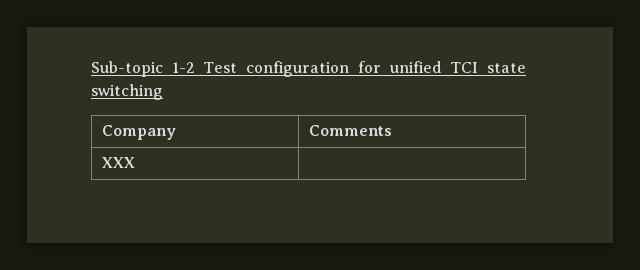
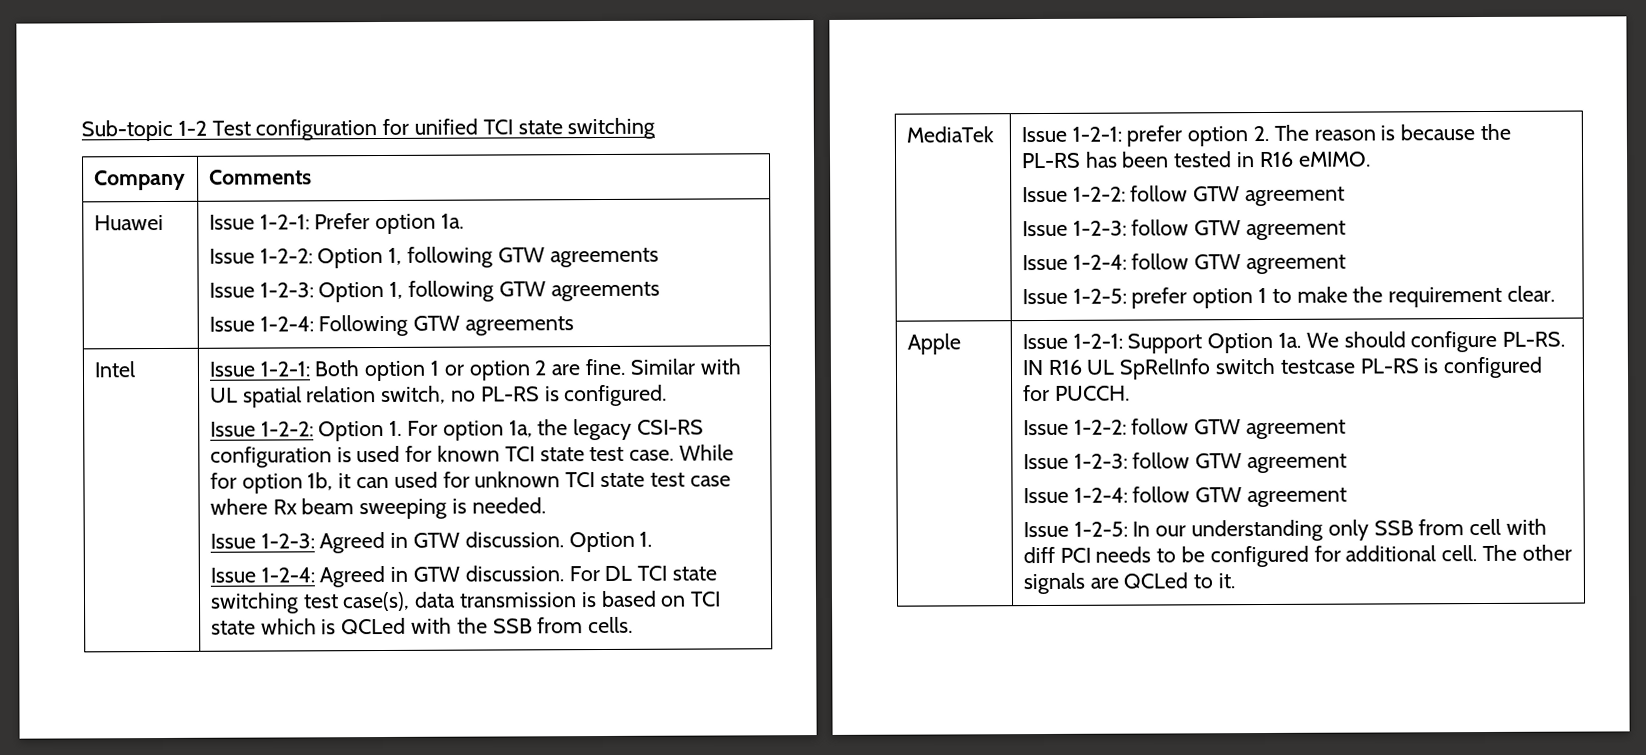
[101,157,135,168] XXX | -> [93,214,164,231] [208,213,465,235] [208,246,659,269] [208,280,660,303] [208,314,575,337] [93,361,135,378] [208,358,741,382] [209,384,668,408] [209,418,705,442] [209,444,735,468] [209,471,731,494] [209,497,546,520] [209,531,653,554] [209,565,718,588] [209,590,722,614] [210,616,634,635] [905,126,994,143] [1020,123,1512,147] [1020,151,1371,169] [1021,185,1346,207] [1021,219,1347,241] [1021,253,1347,275] [1021,285,1556,309] [906,333,961,355] [1021,330,1566,354] [1021,356,1544,380] [1022,384,1130,402] [1022,418,1347,440] [1022,452,1348,474] [1022,486,1348,508] [1022,518,1548,542] [1022,544,1572,568] [1022,572,1236,595] Huawei | Issue 1-2-1: Prefer option 1a. // Issue 1-2-2: Option 1, following GTW agreements // Issue 1-2-3: Option 1, following GTW agreements // Issue 1-2-4: Following GTW agreements // Intel | Issue 1-2-1: Both option 1 or option 2 are fine. Similar with UL spatial relation switch, no PL-RS is configured. // Issue 1-2-2: Option 1. For option 1a, the legacy CSI-RS configuration is used for known TCI state test case. While for option 1b, it can used for unknown TCI state test case where Rx beam sweeping is needed. // Issue 1-2-3: Agreed in GTW discussion. Option 1. // Issue 1-2-4: Agreed in GTW discussion. For DL TCI state switching test case(s), data transmission is based on TCI state which is QCLed with the SSB from cells. // MediaTek | Issue 1-2-1: prefer option 2. The reason is because the PL-RS has been tested in R16 eMIMO. // Issue 1-2-2: follow GTW agreement // Issue 1-2-3: follow GTW agreement // Issue 1-2-4: follow GTW agreement // Issue 1-2-5: prefer option 1 to make the requirement clear. // Apple | Issue 1-2-1: Support Option 1a. We should configure PL-RS. IN R16 UL SpRelInfo switch testcase PL-RS is configured for PUCCH. // Issue 1-2-2: follow GTW agreement // Issue 1-2-3: follow GTW agreement // Issue 1-2-4: follow GTW agreement // Issue 1-2-5: In our understanding only SSB from cell with diff PCI needs to be configured for additional cell. The other signals are QCLed to it.

